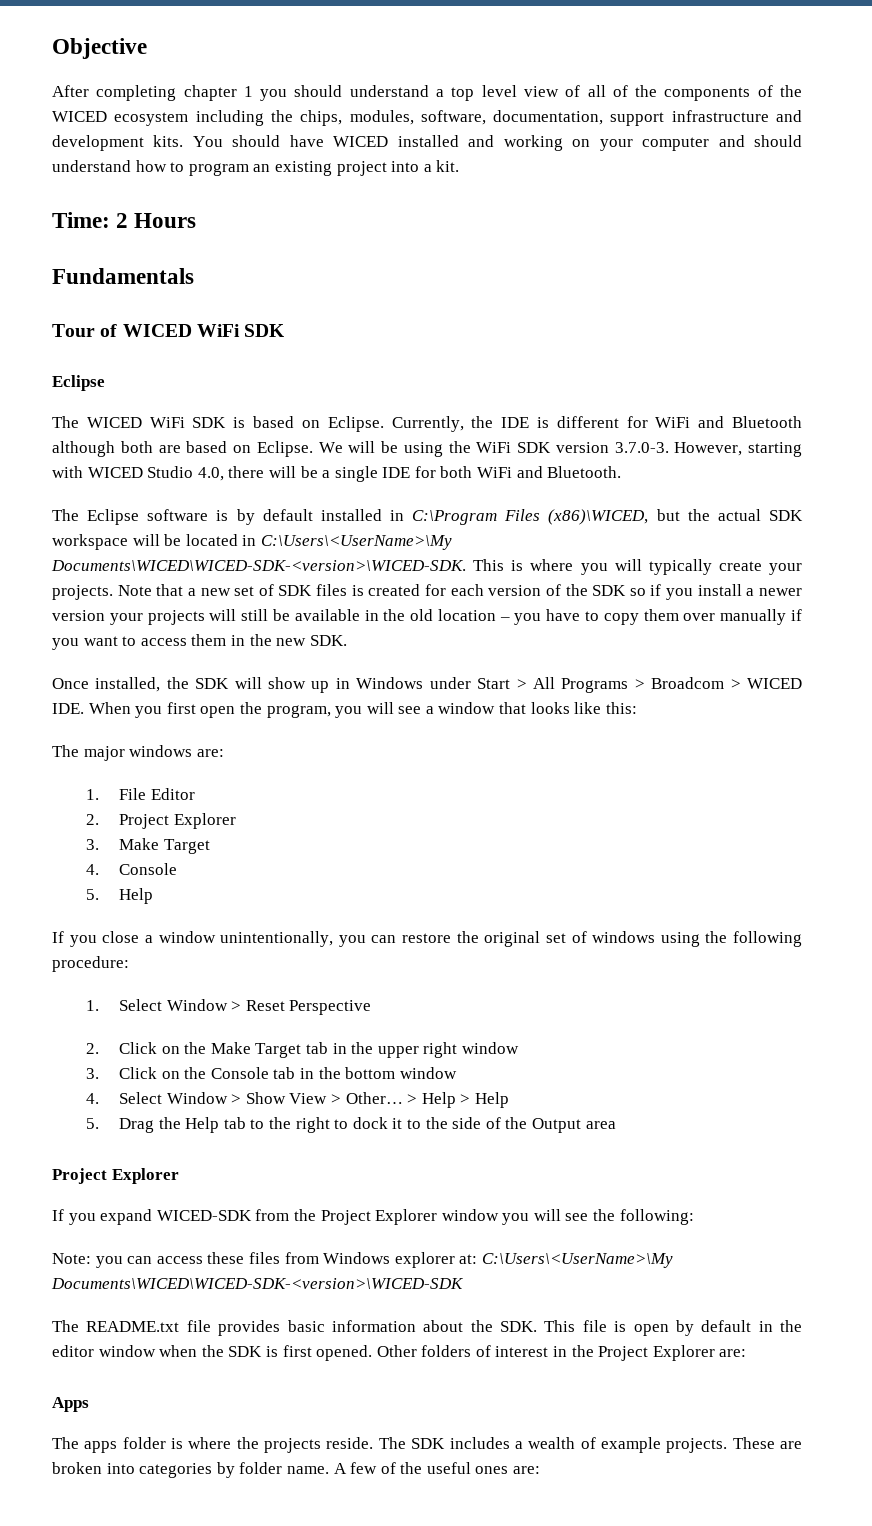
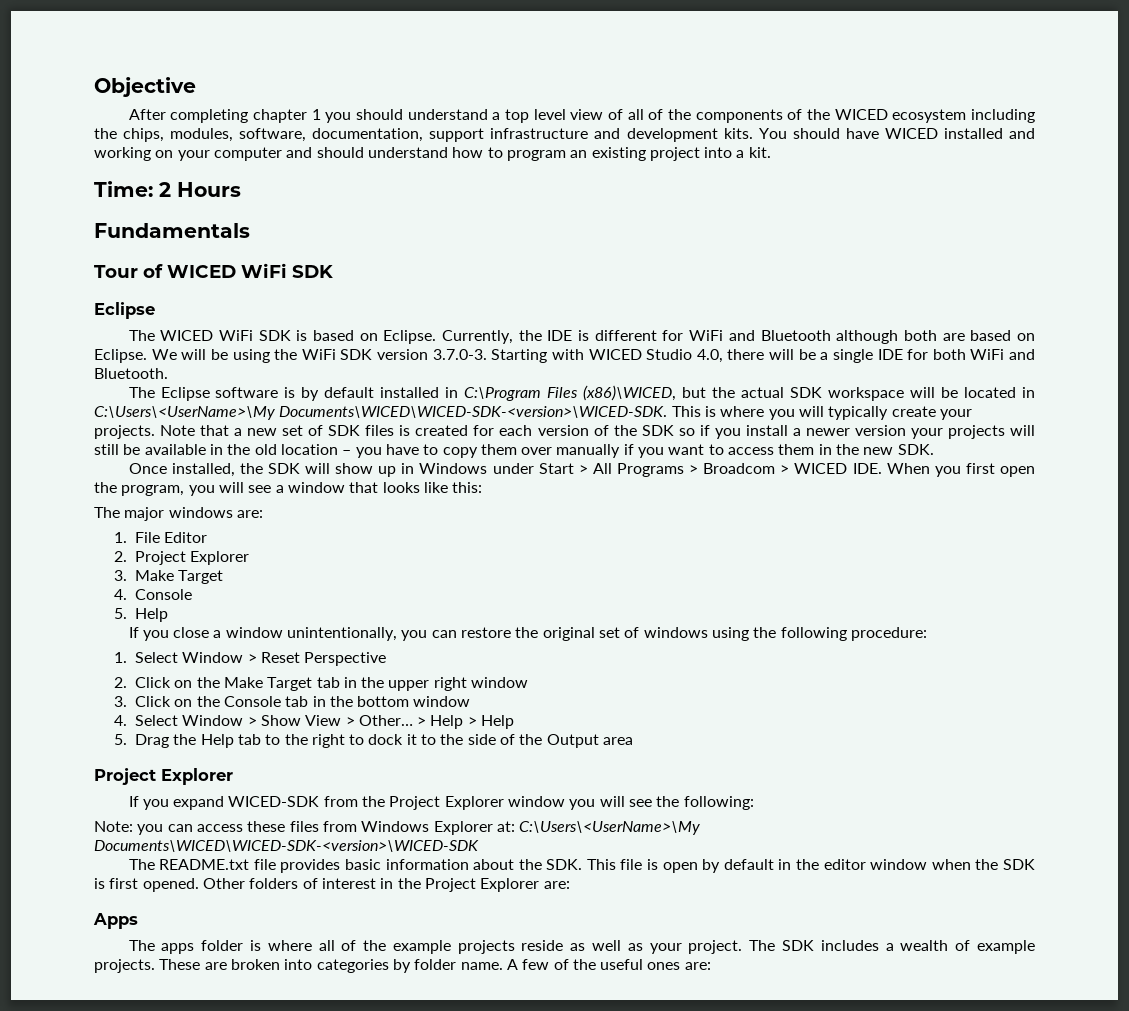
[674,442,802,457] However, starting -> [491,349,548,363] Starting
[394,1252,455,1268] explorer -> [433,821,493,835] Explorer
[236,1437,374,1453] the projects reside. -> [318,940,743,954] all of the example projects reside as well as your project.

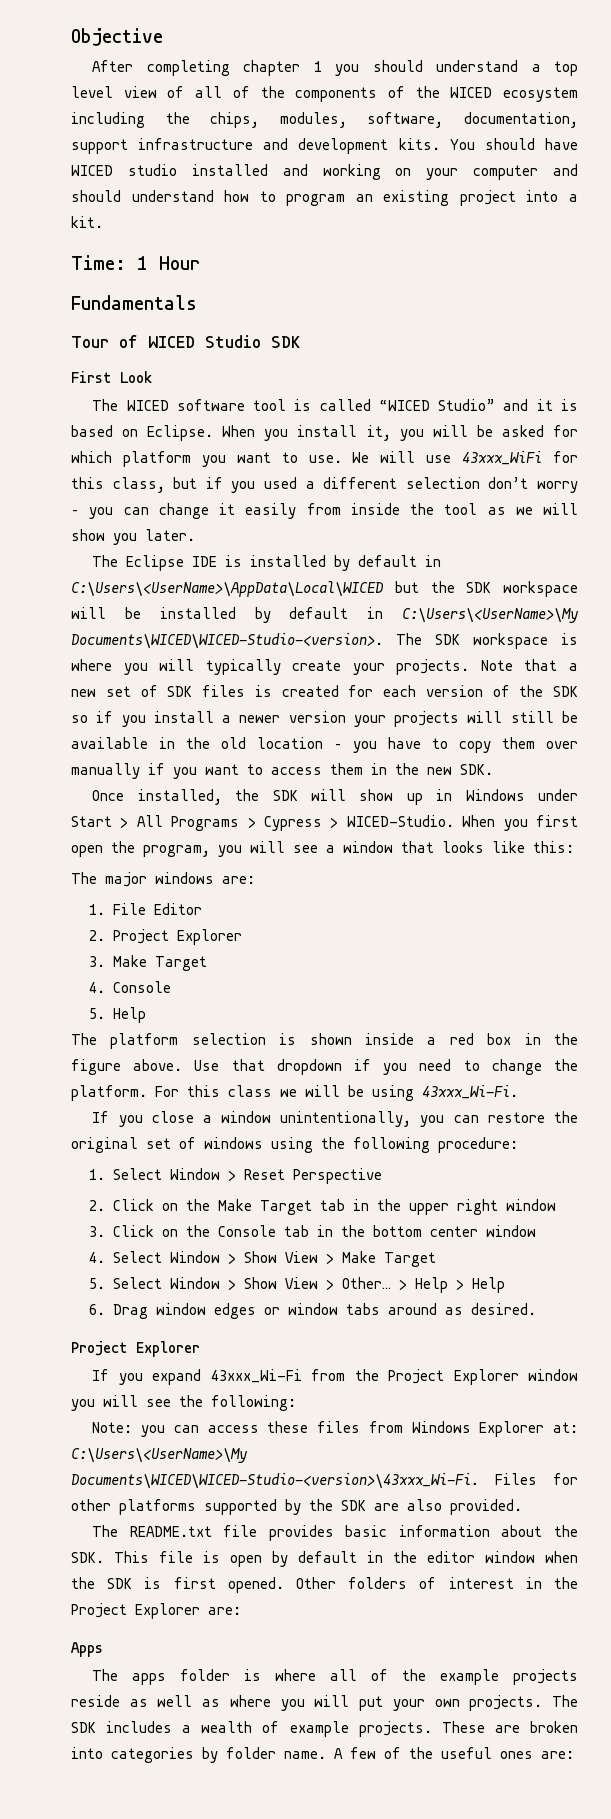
(938, 133) none -> [127,164,177,176] studio
[159,182,241,197] 2 Hours -> [137,256,200,270] 1 Hour
[241,263,287,278] WiFi -> [205,335,261,348] Studio
[94,302,155,319] Eclipse -> [71,371,152,383] First Look
[218,330,1035,344] [94,349,1035,363] [94,368,168,379] [128,385,677,401] WiFi SDK is based on Eclipse. Currently, the IDE is different for WiFi and Bluetooth although both are based on Eclipse. We will be using the WiFi SDK version 3.7.0-3. Starting with WICED Studio 4.0, there will be a single IDE for both WiFi and Bluetooth. // The Eclipse software is by default installed in C:\Program Files (x86)\WICED, -> [176,399,578,411] [71,425,578,441] [71,451,578,467] [71,477,578,493] [71,503,578,519] [71,529,195,545] [92,555,442,571] [71,581,383,597] software tool is called “WICED Studio” and it is based on Eclipse. When you install it, you will be asked for which platform you want to use. We will use 43xxx_WiFi for this class, but if you used a different selection don’t worry – you can change it easily from inside the tool as we will show you later. // The Eclipse IDE is installed by default in C:\Users\<UserName>\AppData\Local\WICED
[741,387,785,398] actual -> (455, 587) none
[964,387,1036,398] [94,406,701,420] located in C:\Users\<UserName>\My Documents\WICED\WICED-SDK-<version>\WICED-SDK. This -> [159,607,579,623] [71,633,548,649] installed by default in C:\Users\<UserName>\My Documents\WICED\WICED-Studio-<version>. The SDK workspace
[703,463,882,474] Broadcom > WICED IDE. -> [264,815,454,831] Cypress > WICED-Studio.
(168, 615) none -> [71,1033,578,1049] [71,1059,578,1075] [71,1085,518,1101] // The platform selection is shown inside a red box in the figure above. Use that dropdown if you need to change the platform. For this class we will be using 43xxx_Wi-Fi.
(410, 701) none -> [429,1226,478,1237] center
(355, 721) none -> [341,1251,436,1267] [89,1277,334,1290] Make Target // 5. Select Window > Show View >
[113,734,634,748] 5. Drag the Help tab to the right to dock it to the side of the Output area -> [89,1303,536,1319] 6. Drag window edges or window tabs around as desired.
[228,796,320,807] WICED-SDK -> [210,1369,302,1383] 43xxx_Wi-Fi
[94,840,479,852] Documents\WICED\WICED-SDK-<version>\WICED-SDK -> [71,1473,578,1489] [71,1499,522,1515] Documents\WICED\WICED-Studio-<version>\43xxx_Wi-Fi. Files for other platforms supported by the SDK are also provided.
[649,940,743,954] your project. -> [229,1695,543,1711] where you will put your own projects.

